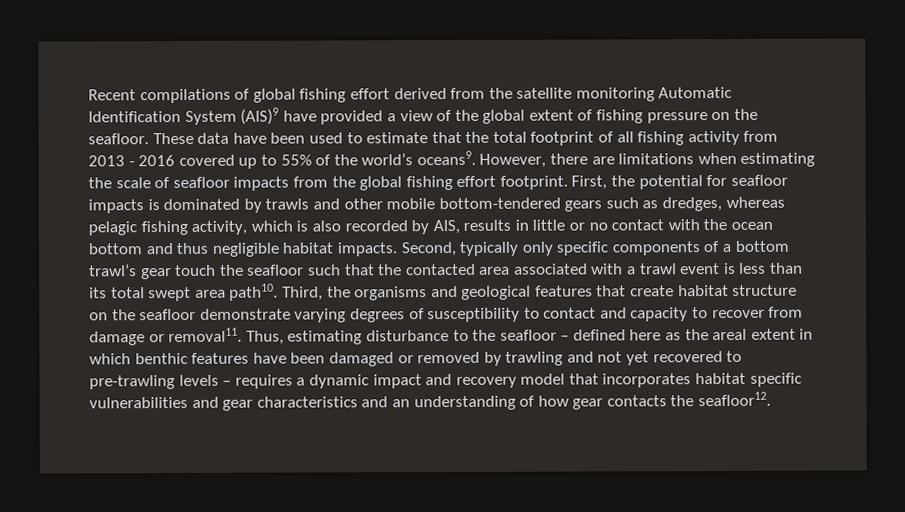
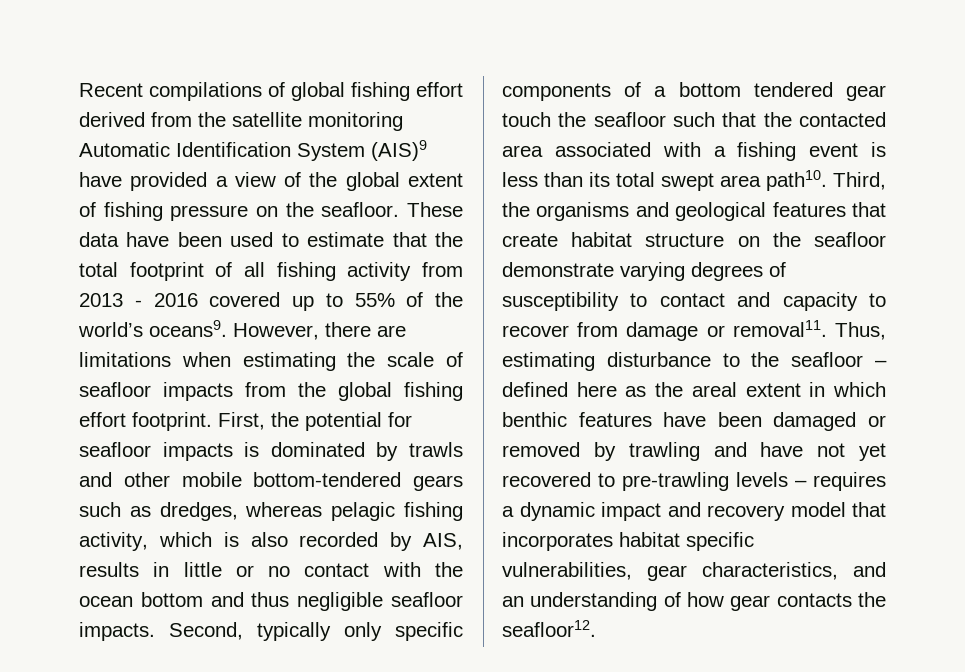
[282,242,334,254] habitat -> [391,592,464,607] seafloor
[89,264,137,277] trawl’s -> [753,82,833,97] tendered
[639,263,677,275] trawl -> [737,142,797,161] fishing
(594, 357) none -> [760,442,804,457] have
[89,396,358,411] vulnerabilities and gear characteristics -> [502,562,838,581] vulnerabilities, gear characteristics,

